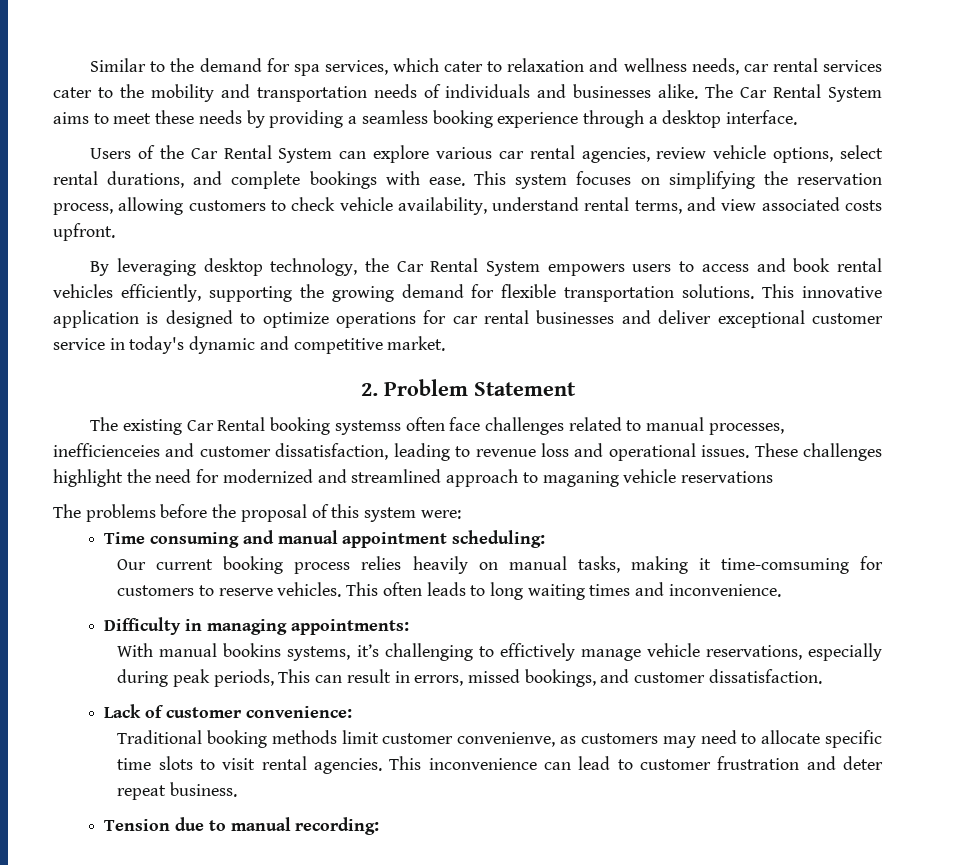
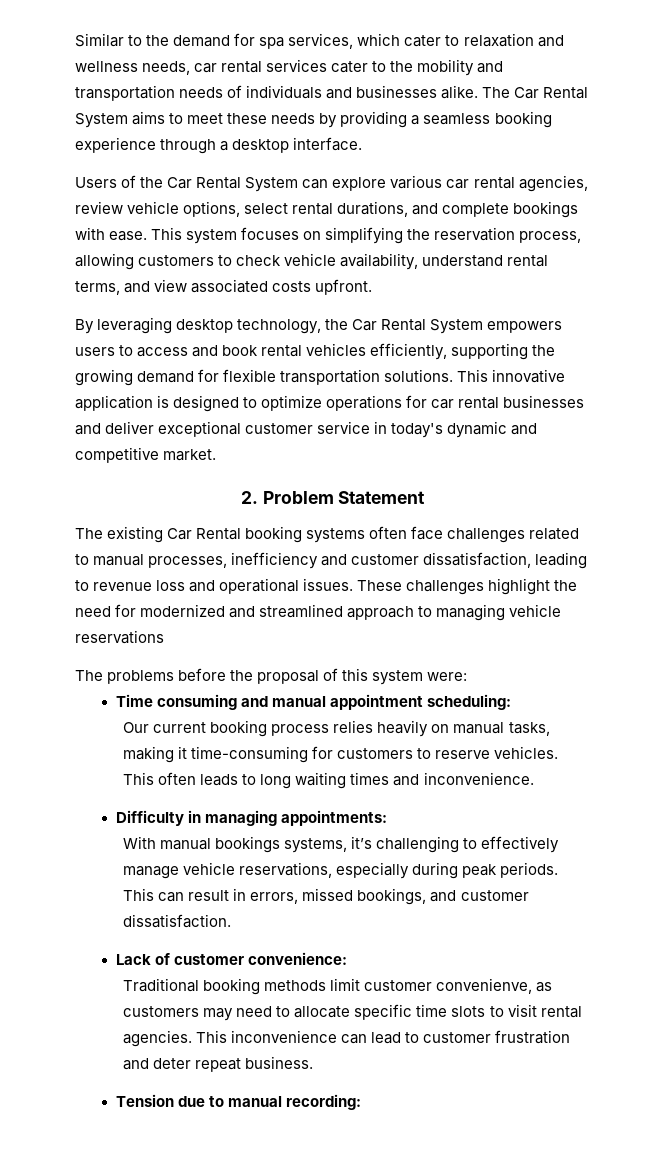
[334,420,401,435] systemss -> [306,528,366,543] systems
[53,443,160,457] inefficienceies -> [231,552,319,569] inefficiency
[542,471,619,487] maganing -> [436,604,506,621] managing
[720,558,849,574] time-comsuming -> [191,746,309,763] time-consuming
[223,643,282,657] bookins -> [215,836,281,853] bookings
[499,643,575,661] effictively -> [481,836,560,853] effectively
[213,669,274,687] periods, -> [500,862,559,878] periods.

